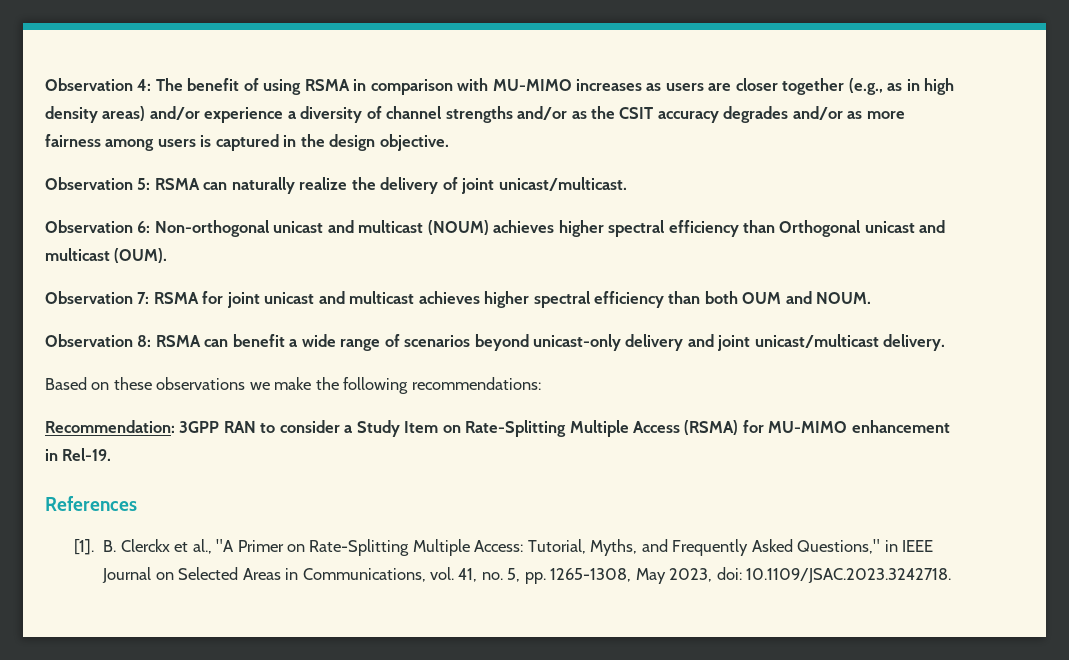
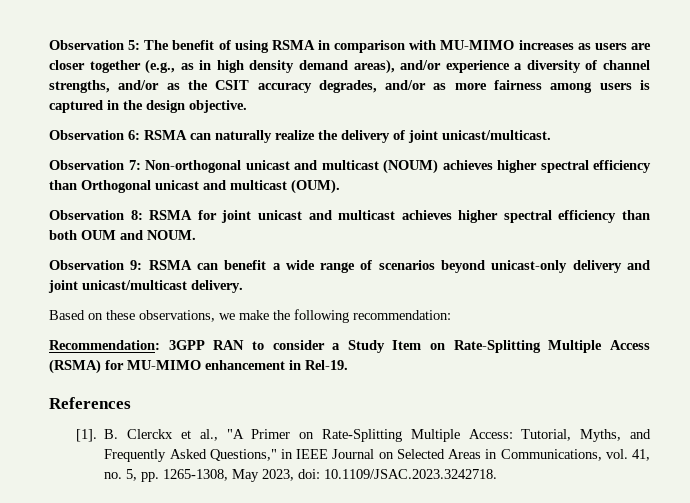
[45,78,152,91] Observation 4: -> [49,40,141,50] Observation 5:
[102,106,146,121] areas) -> [299,59,395,74] demand areas),
[445,106,513,123] strengths -> [49,80,110,93] strengths,
[723,106,789,123] degrades -> [318,80,377,93] degrades,
[137,178,151,190] 5: -> [128,130,140,140] 6:
[137,221,151,233] 6: -> [128,160,141,170] 7:
[137,292,150,304] 7: -> [130,210,143,220] 8:
[137,335,152,347] 8: -> [130,260,143,270] 9:
[156,377,246,390] observations -> [139,310,215,322] observations,
[411,377,541,390] recommendations: -> [353,310,451,320] recommendation:

